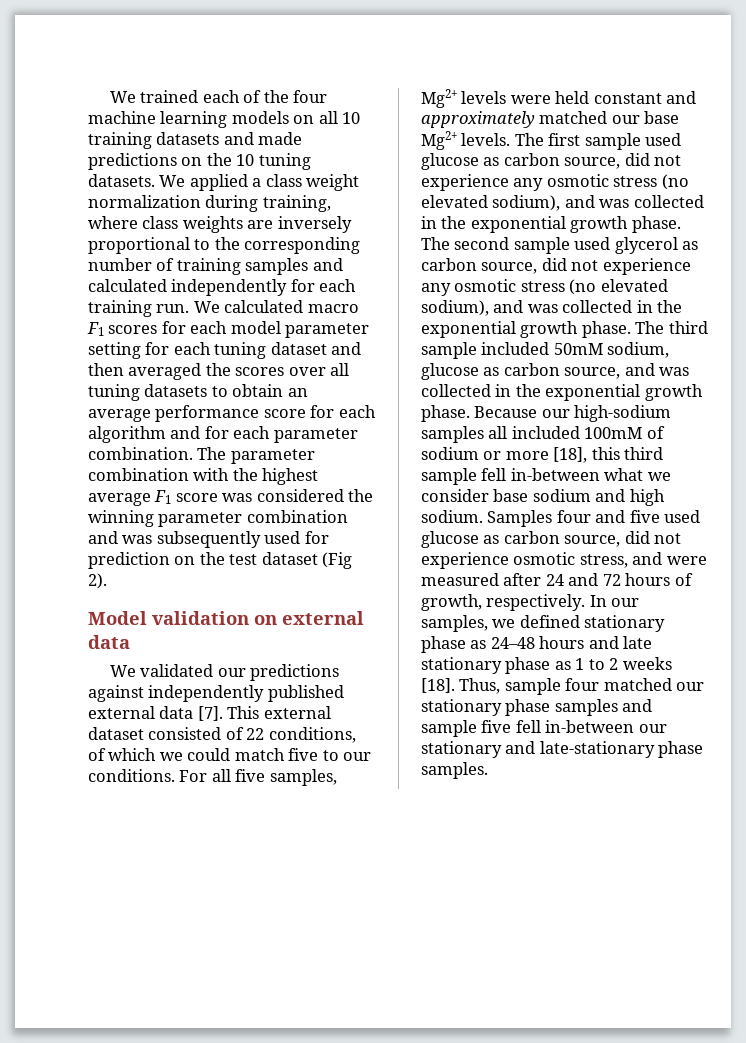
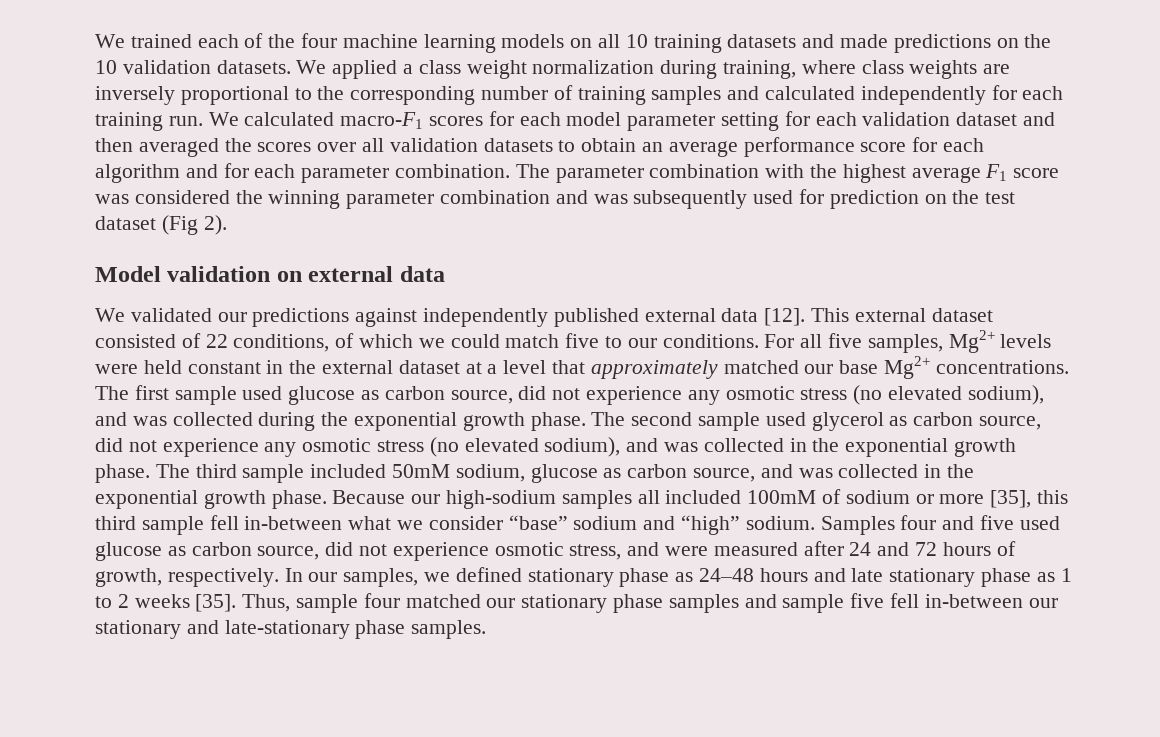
[258,153,311,170] tuning -> [122,60,211,74] validation
[307,304,359,313] [87,322,104,336] macro F1 -> [340,112,424,129] macro-F1
[214,342,267,359] tuning -> [862,112,951,126] validation
[88,384,140,401] tuning -> [389,138,478,152] validation
[197,706,223,721] [7]. -> [764,308,806,326] [12].
[666,91,697,104] and -> [266,360,586,374] in the external dataset at a level that
[461,133,511,146] levels. -> [935,360,1069,374] concentrations.
[421,216,437,229] in -> [258,412,316,431] during
[553,447,588,463] [18], -> [990,490,1032,508] [35],
[493,489,529,502] base -> [508,515,568,530] “base”
[629,489,665,506] high -> [681,515,741,535] “high”
[421,678,455,693] [18]. -> [195,594,237,612] [35].

